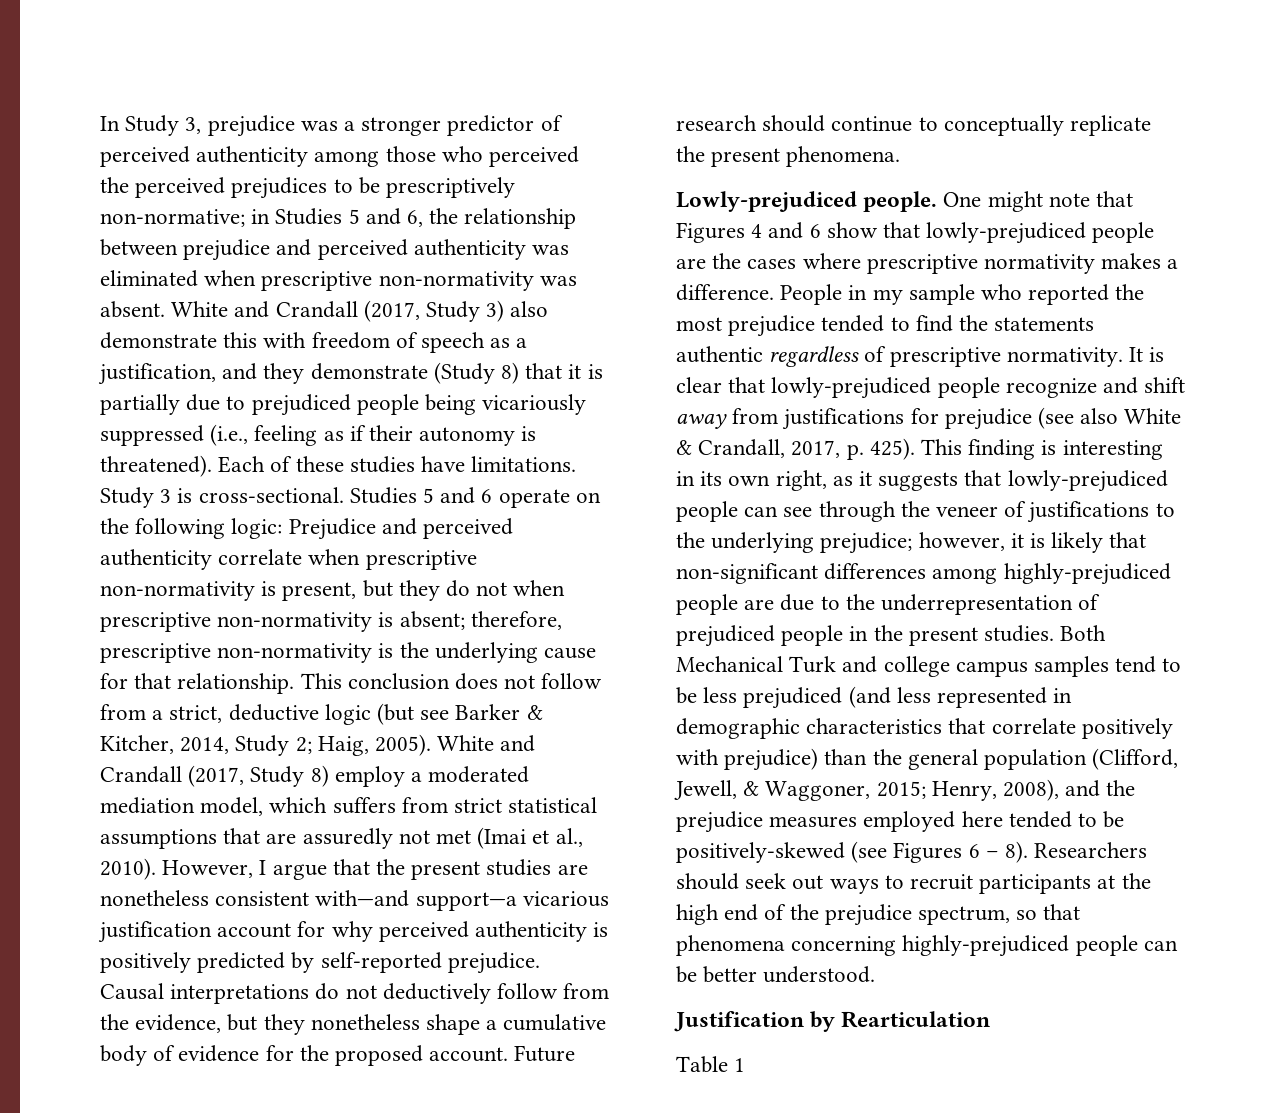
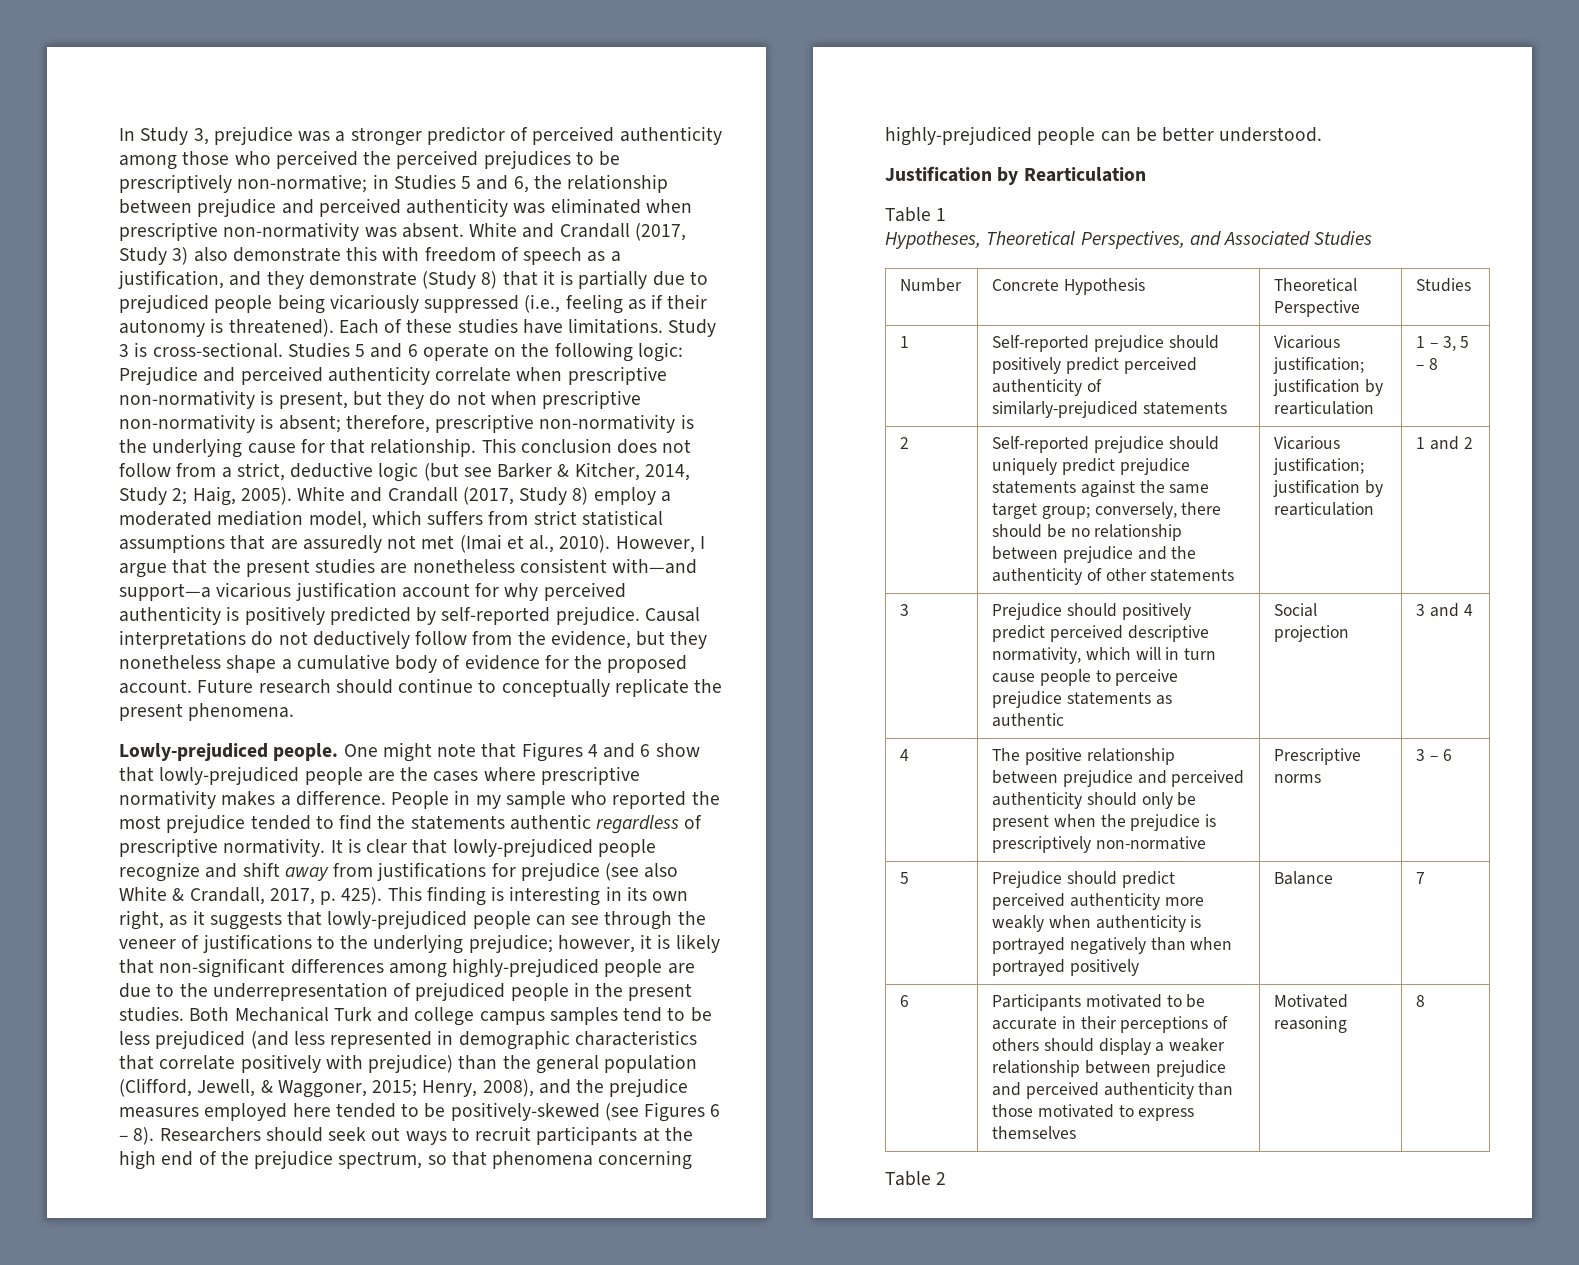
(746, 1065) none -> [885,231,1373,249] [900,278,963,292] [992,278,1145,295] [1274,278,1358,292] [1274,300,1361,317] [1416,278,1472,292] [900,336,910,348] [992,335,1219,352] [992,357,1197,374] [992,379,1102,396] [992,401,1227,418] [1274,335,1341,349] [1273,357,1365,374] [1273,379,1383,396] [1274,401,1375,415] [1416,336,1470,351] [1416,358,1438,370] [900,437,910,449] [992,436,1219,453] [992,458,1190,475] [992,480,1210,497] [992,502,1222,519] [992,524,1183,541] [992,546,1197,563] [992,568,1235,585] [1274,436,1341,450] [1273,458,1365,475] [1273,480,1383,497] [1274,502,1375,516] [1416,436,1473,450] [900,604,910,616] [992,603,1191,620] [992,625,1209,642] [992,647,1217,664] [992,669,1179,686] [992,691,1172,708] [992,713,1065,727] [1274,603,1318,617] [1274,625,1350,642] [1416,603,1473,617] [900,749,910,761] [992,748,1175,765] [992,770,1245,787] [992,792,1197,809] [992,814,1217,831] [992,836,1206,853] [1274,748,1362,765] [1274,774,1322,783] [1416,749,1452,761] [900,872,910,884] [992,871,1175,888] [992,893,1204,910] [992,915,1202,932] [992,937,1233,954] [992,959,1139,976] [1274,871,1334,885] [1416,872,1426,884] [900,995,910,1007] [992,994,1206,1011] [992,1016,1229,1033] [992,1038,1226,1055] [992,1060,1226,1077] [992,1082,1234,1099] [992,1104,1195,1121] [992,1126,1077,1139] [1274,994,1349,1008] [1274,1016,1348,1033] [1416,995,1426,1007] [885,1171,947,1186] // Hypotheses, Theoretical Perspectives, and Associated Studies // Number | Concrete Hypothesis | Theoretical Perspective | Studies // 1 | Self-reported prejudice should positively predict perceived authenticity of similarly-prejudiced statements | Vicarious justification; justification by rearticulation | 1 – 3, 5 – 8 // 2 | Self-reported prejudice should uniquely predict prejudice statements against the same target group; conversely, there should be no relationship between prejudice and the authenticity of other statements | Vicarious justification; justification by rearticulation | 1 and 2 // 3 | Prejudice should positively predict perceived descriptive normativity, which will in turn cause people to perceive prejudice statements as authentic | Social projection | 3 and 4 // 4 | The positive relationship between prejudice and perceived authenticity should only be present when the prejudice is prescriptively non-normative | Prescriptive norms | 3 – 6 // 5 | Prejudice should predict perceived authenticity more weakly when authenticity is portrayed negatively than when portrayed positively | Balance | 7 // 6 | Participants motivated to be accurate in their perceptions of others should display a weaker relationship between prejudice and perceived authenticity than those motivated to express themselves | Motivated reasoning | 8 // Table 2

